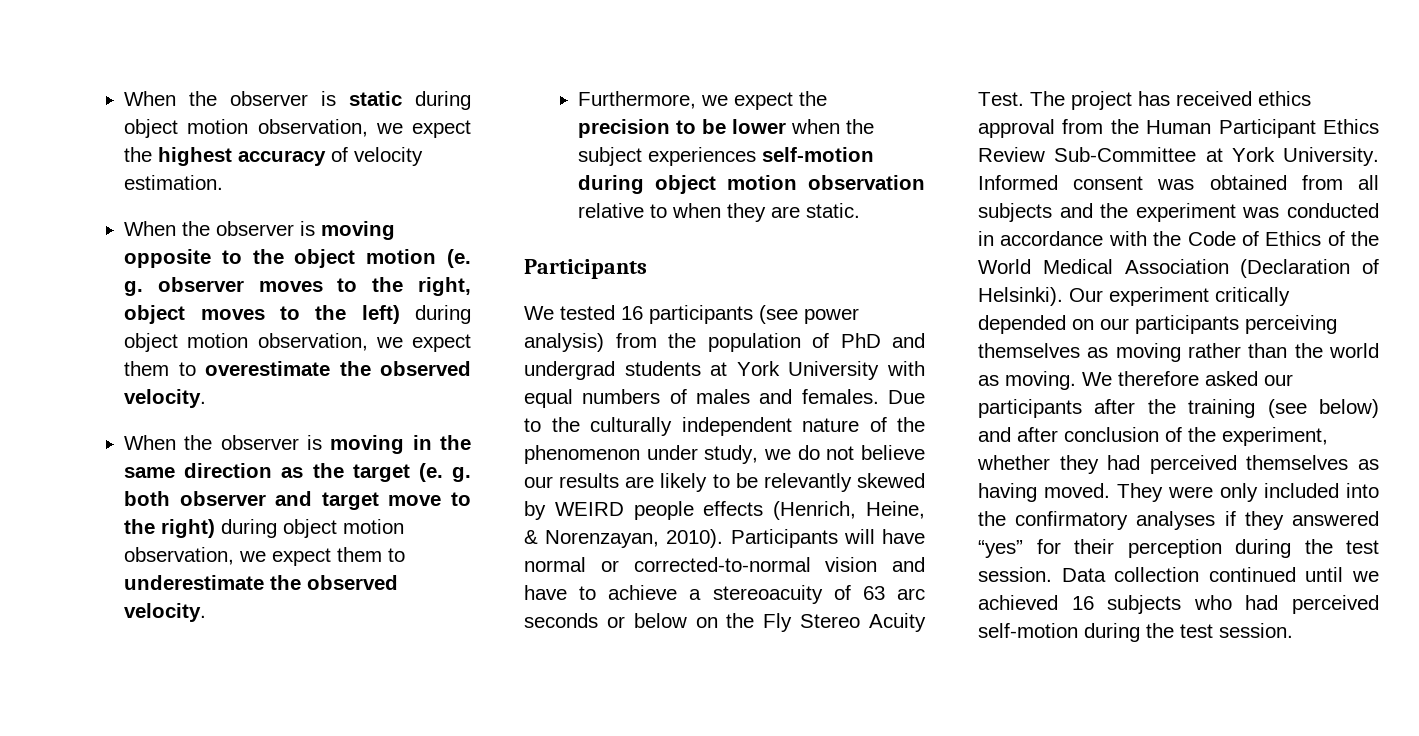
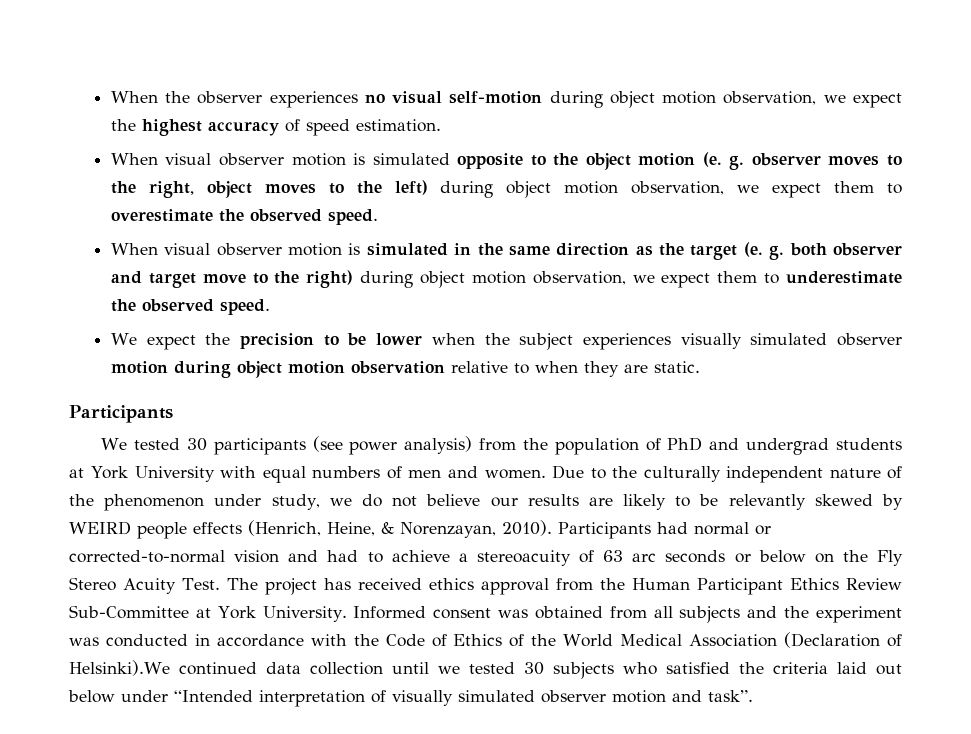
[124,91,403,106] When the observer is static -> [110,91,543,108] When the observer experiences no visual self-motion
[354,147,424,166] velocity -> [305,119,350,136] speed
[182,221,396,240] the observer is moving -> [165,153,450,166] visual observer motion is simulated
[124,389,207,408] [124,435,405,454] velocity. // When the observer is moving -> [327,209,378,225] [110,243,448,256] speed. // When visual observer motion is simulated
[124,603,207,622] [578,91,729,109] velocity. // Furthermore, we -> [219,299,270,315] [110,333,137,345] speed. // We
[762,147,875,162] self-motion -> [680,333,902,349] [110,361,168,374] visually simulated observer motion
[621,306,643,320] 16 -> [186,438,207,451] 30
[696,389,879,404] males and females. -> [408,466,546,479] men and women.
[843,529,925,544] will have -> [657,522,688,534] had
[524,585,567,600] have -> [327,550,359,562] had
[978,287,1290,306] [978,315,1337,334] [978,343,1379,362] [978,371,1293,390] [978,399,1379,418] [978,427,1328,446] [977,455,1379,474] [978,483,1379,502] [978,511,1379,530] [978,539,1379,558] [978,567,1379,582] [978,595,1379,614] [978,623,1293,642] Helsinki). Our experiment critically depended on our participants perceiving themselves as moving rather than the world as moving. We therefore asked our participants after the training (see below) and after conclusion of the experiment, whether they had perceived themselves as having moved. They were only included into the confirmatory analyses if they answered “yes” for their perception during the test session. Data collection continued until we achieved 16 subjects who had perceived self-motion during the test session. -> [69,660,902,679] [68,690,753,707] Helsinki).We continued data collection until we tested 30 subjects who satisfied the criteria laid out below under “Intended interpretation of visually simulated observer motion and task”.

